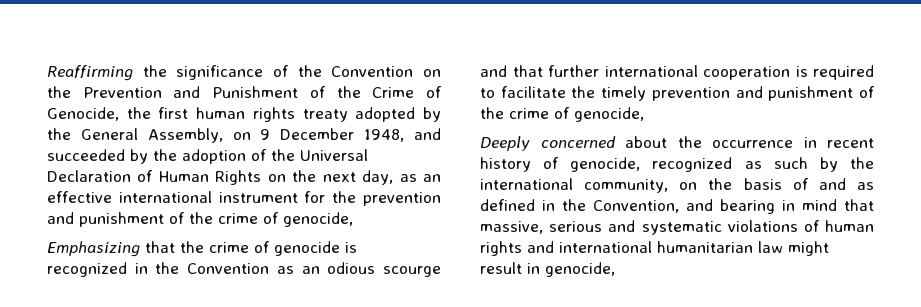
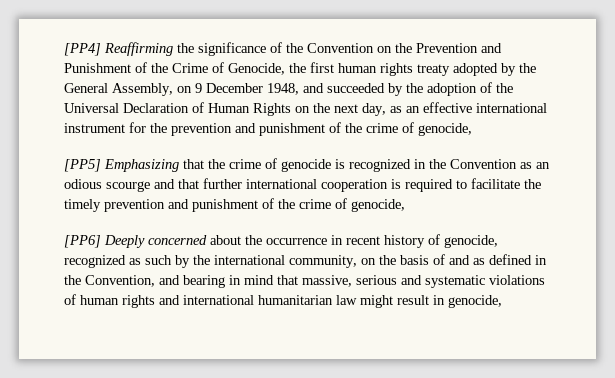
(47, 73) none -> [64,43,101,56] [PP4]
(353, 219) none -> [64,159,101,172] [PP5]
(644, 114) none -> [64,235,101,248] [PP6]

